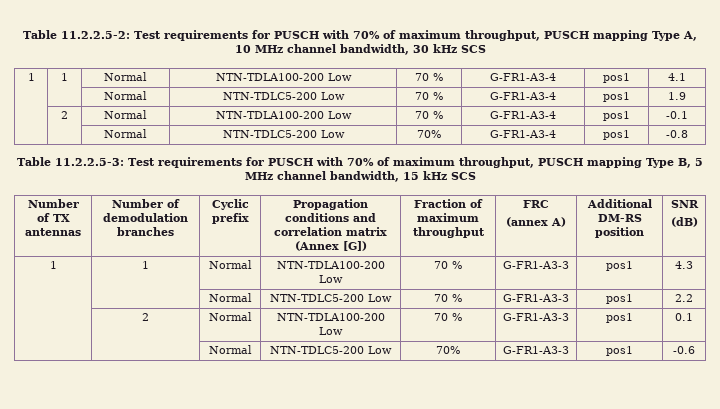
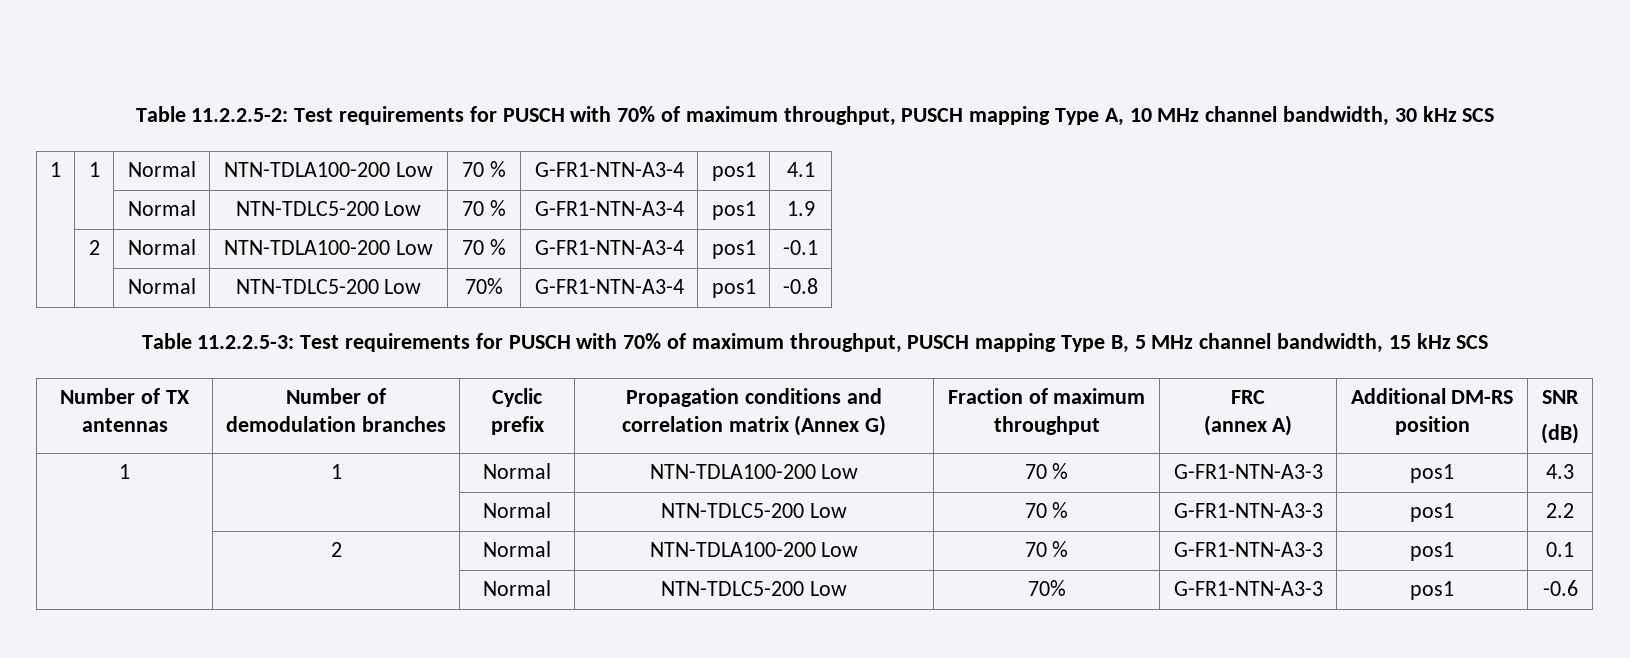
[490,73,556,81] G-FR1-A3-4 -> [534,162,684,177] G-FR1-NTN-A3-4
[490,92,556,100] G-FR1-A3-4 -> [534,201,684,216] G-FR1-NTN-A3-4
[490,111,556,119] G-FR1-A3-4 -> [534,240,684,255] G-FR1-NTN-A3-4
[490,130,556,138] G-FR1-A3-4 -> [534,279,684,294] G-FR1-NTN-A3-4
[342,241,367,251] [G]) -> [865,415,887,436] G)
[503,261,569,269] G-FR1-A3-3 -> [1173,464,1323,479] G-FR1-NTN-A3-3
[503,294,569,302] G-FR1-A3-3 -> [1173,503,1323,518] G-FR1-NTN-A3-3
[503,313,569,321] G-FR1-A3-3 -> [1173,542,1323,557] G-FR1-NTN-A3-3
[503,346,569,354] G-FR1-A3-3 -> [1173,581,1323,596] G-FR1-NTN-A3-3

